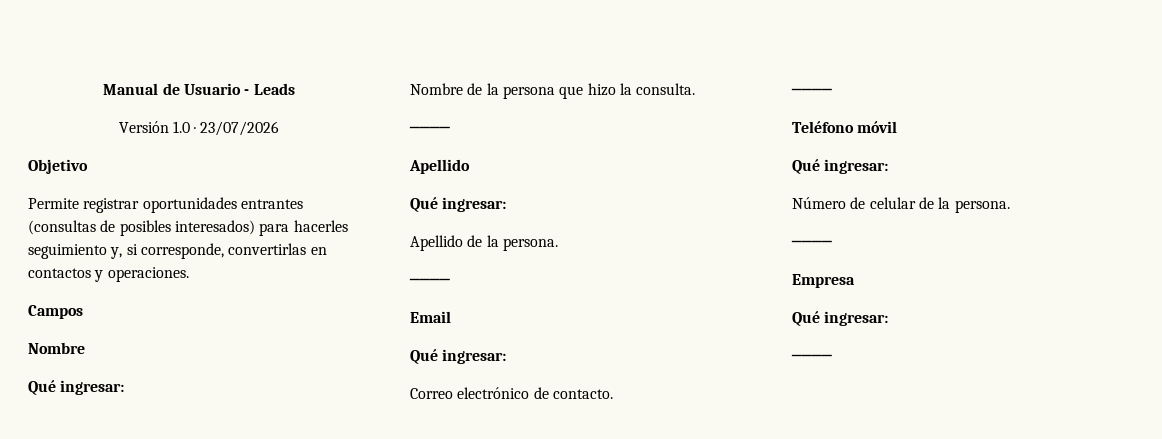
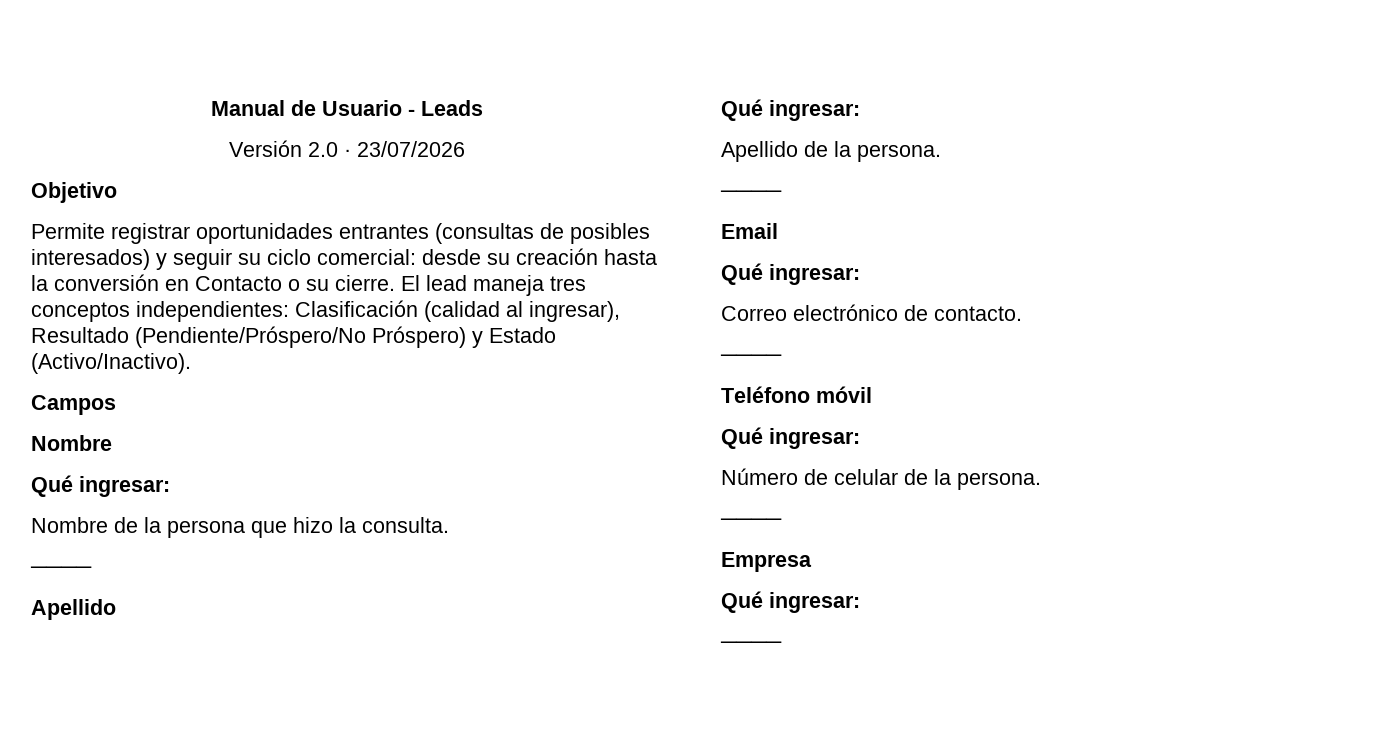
[172,121,190,133] 1.0 -> [308,142,338,157] 2.0
[259,220,348,236] [28,243,327,259] [28,267,189,282] para hacerles seguimiento y, si corresponde, convertirlas en contactos y operaciones. -> [156,248,657,270] [31,274,586,296] [31,300,620,322] [31,326,556,348] [31,353,191,374] y seguir su ciclo comercial: desde su creación hasta la conversión en Contacto o su cierre. El lead maneja tres conceptos independientes: Clasificación (calidad al ingresar), Resultado (Pendiente/Próspero/No Próspero) y Estado (Activo/Inactivo).

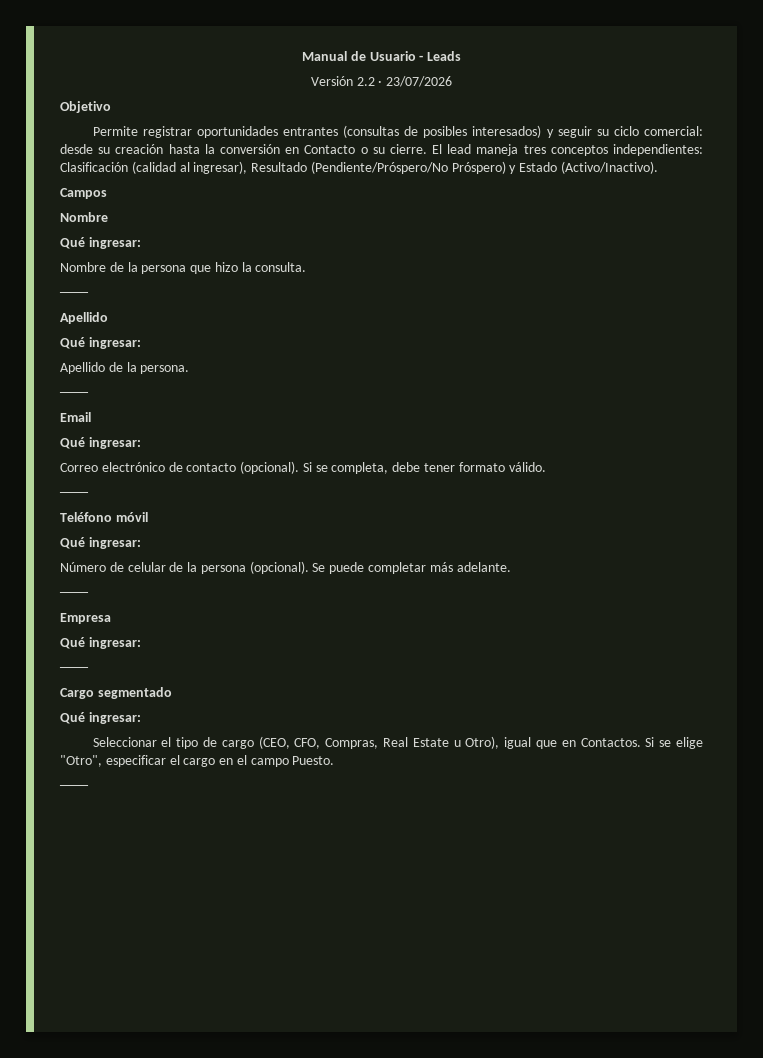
[308,142,338,157] 2.0 -> [356,77,375,86] 2.2
[934,306,1022,321] contacto. -> [186,461,546,474] contacto (opcional). Si se completa, debe tener formato válido.
[957,472,1041,490] persona. -> [200,561,511,574] persona (opcional). Se puede completar más adelante.
(782, 645) none -> [60,687,172,699] [60,712,141,724] [92,736,703,749] [60,755,335,767] [59,785,89,790] // Cargo segmentado // Qué ingresar: // Seleccionar el tipo de cargo (CEO, CFO, Compras, Real Estate u Otro), igual que en Contactos. Si se elige "Otro", especificar el cargo en el campo Puesto. // ────

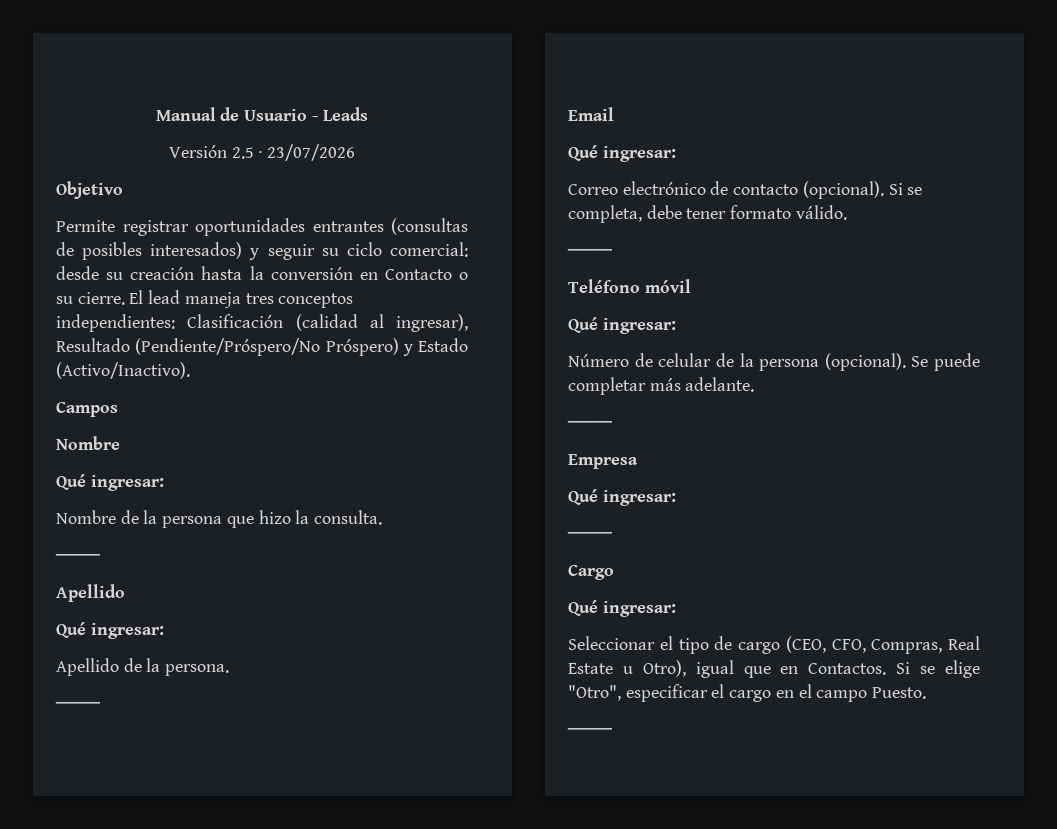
[356,77,375,86] 2.2 -> [232,147,255,159] 2.5
[97,687,172,699] segmentado -> (614, 572) none

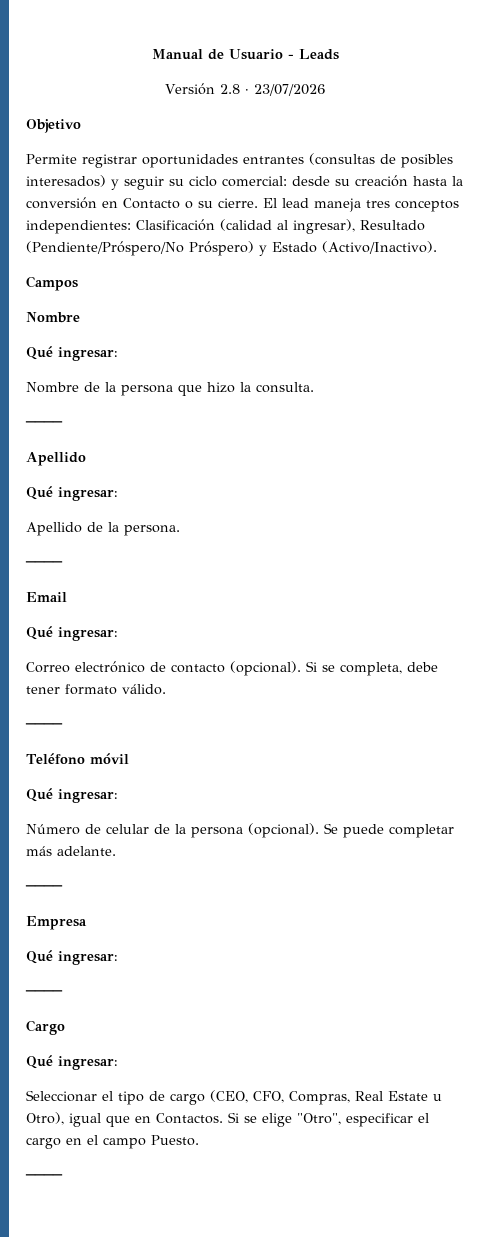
[232,147,255,159] 2.5 -> [219,84,240,94] 2.8

